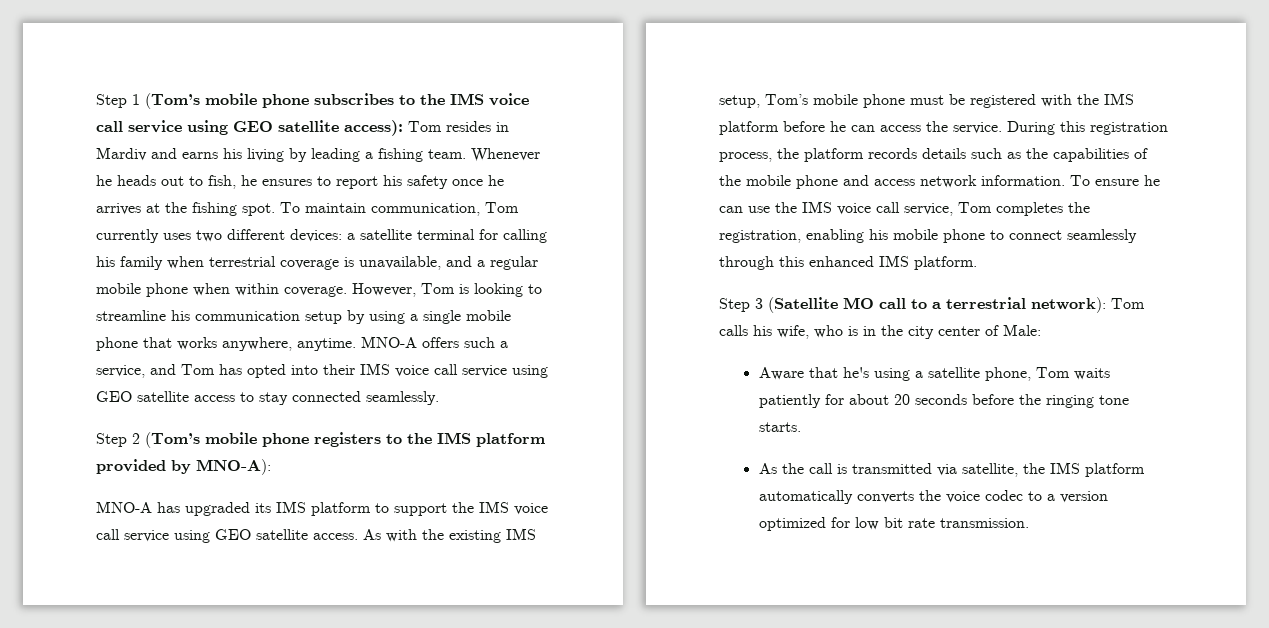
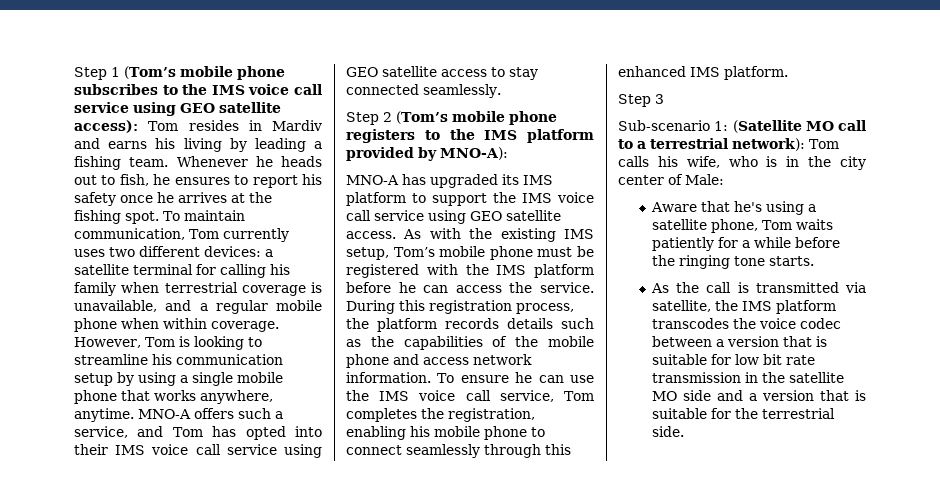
(763, 303) none -> [618,120,729,131] // Sub-scenario 1:
[848,394,967,405] about 20 seconds -> [741,237,791,248] a while
[758,490,914,504] automatically converts -> [651,318,729,329] transcodes
[1027,491,1108,503] [758,517,826,531] to a version optimized -> [651,336,827,347] [651,354,707,365] between a version that is suitable
[939,518,1029,528] transmission. -> [651,372,844,383] [651,390,866,401] [651,408,835,419] [651,426,684,437] transmission in the satellite MO side and a version that is suitable for the terrestrial side.

